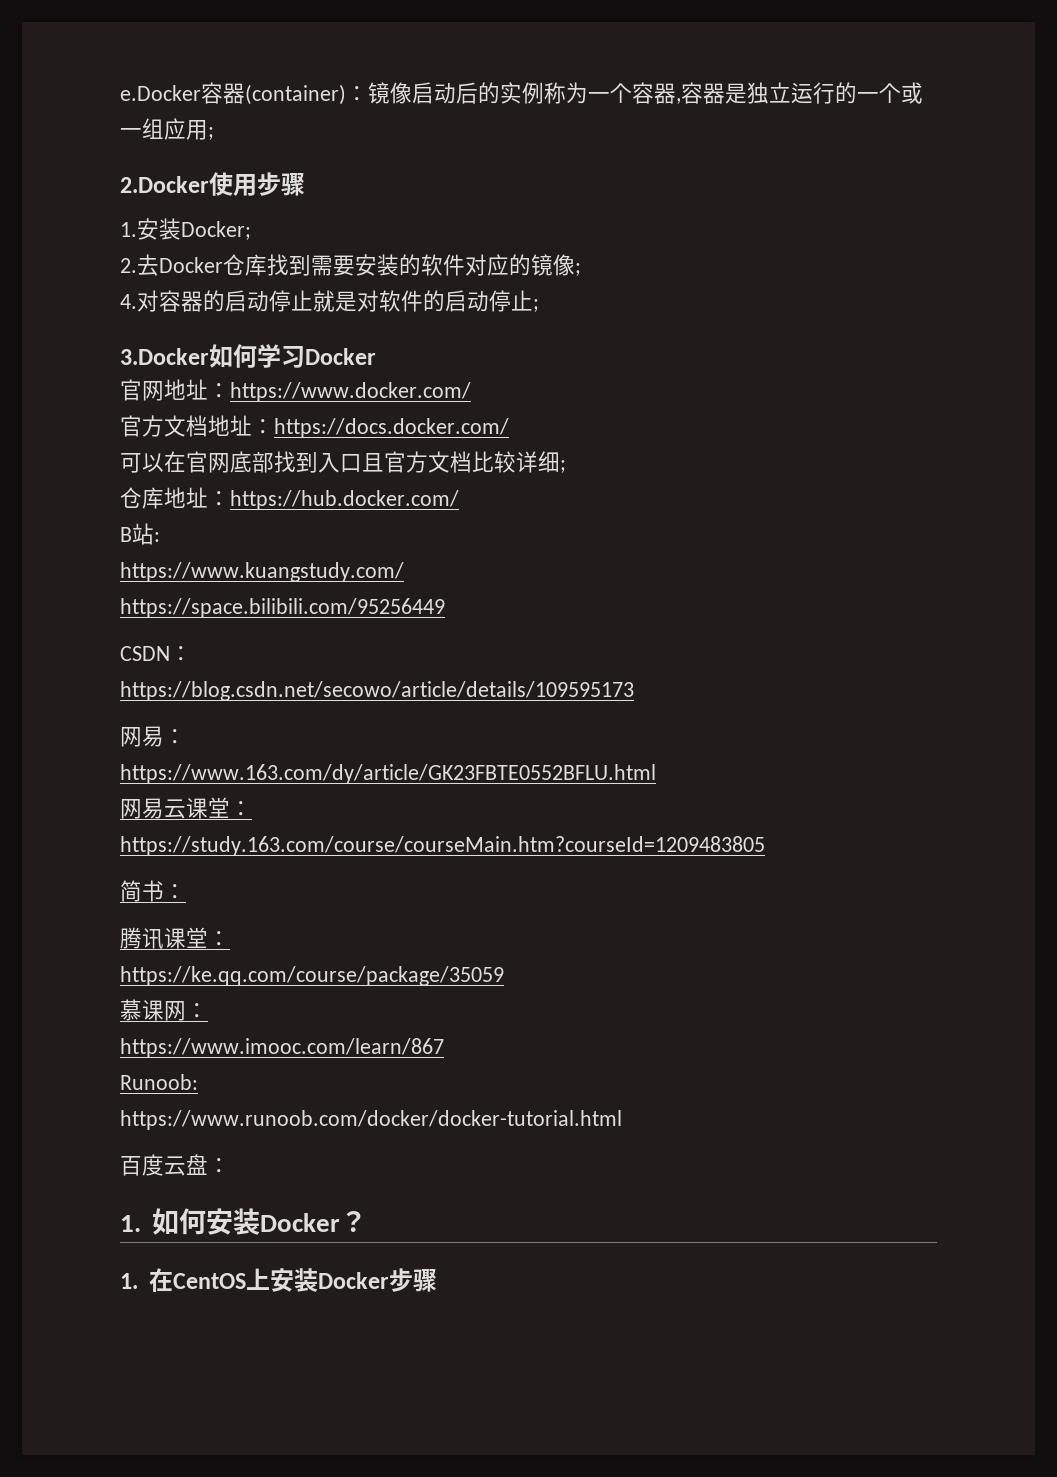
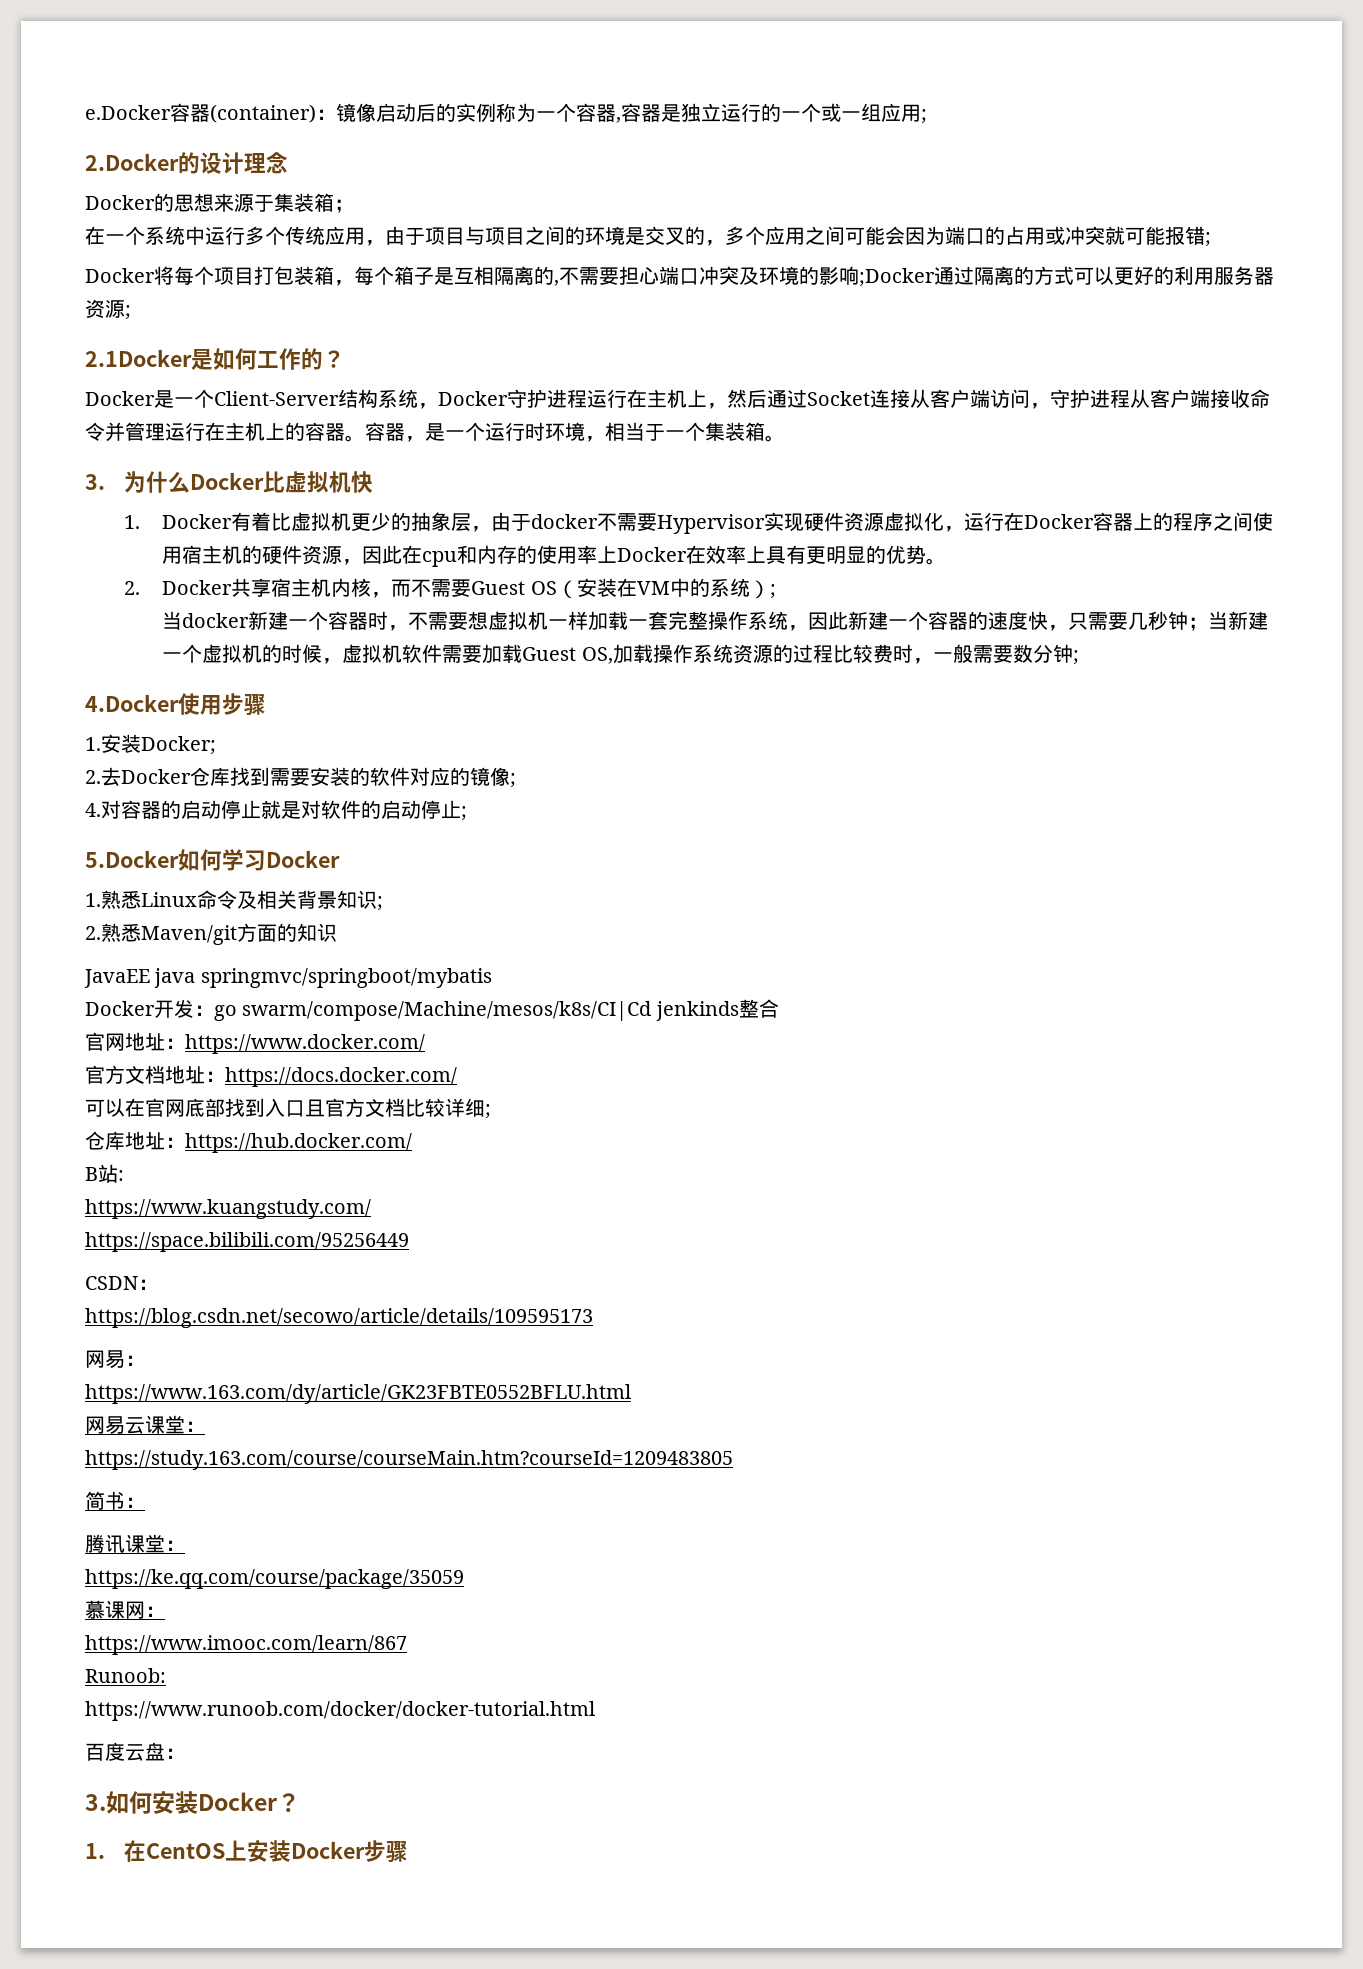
(209, 184) none -> [178,152,288,174] [85,193,354,213] [85,226,1211,247] [85,266,1274,287] [85,299,131,320] [85,348,345,370] [85,389,1270,409] [85,422,785,442] [85,471,373,493] [123,512,1274,534] [162,545,947,567] [123,578,776,599] [162,611,1269,631] [162,644,1079,665] [85,694,179,712] 的设计理念 // Docker的思想来源于集装箱； // 在一个系统中运行多个传统应用，由于项目与项目之间的环境是交叉的，多个应用之间可能会因为端口的占用或冲突就可能报错; // Docker将每个项目打包装箱，每个箱子是互相隔离的,不需要担心端口冲突及环境的影响;Docker通过隔离的方式可以更好的利用服务器资源; // 2.1Docker是如何工作的？ // Docker是一个Client-Server结构系统，Docker守护进程运行在主机上，然后通过Socket连接从客户端访问，守护进程从客户端接收命令并管理运行在主机上的容器。容器，是一个运行时环境，相当于一个集装箱。 // 3.为什么Docker比虚拟机快 // 1. Docker有着比虚拟机更少的抽象层，由于docker不需要Hypervisor实现硬件资源虚拟化，运行在Docker容器上的程序之间使用宿主机的硬件资源，因此在cpu和内存的使用率上Docker在效率上具有更明显的优势。 // 2. Docker共享宿主机内核，而不需要Guest OS（安装在VM中的系统）; // 当docker新建一个容器时，不需要想虚拟机一样加载一套完整操作系统，因此新建一个容器的速度快，只需要几秒钟；当新建一个虚拟机的时候，虚拟机软件需要加载Guest OS,加载操作系统资源的过程比较费时，一般需要数分钟; // 4.Docker
[120,348,209,365] 3.Docker -> [85,850,179,868] 5.Docker
(376, 356) none -> [85,890,383,911] [85,923,337,945] [84,968,492,988] [85,999,779,1021] // 1.熟悉Linux命令及相关背景知识; // 2.熟悉Maven/git方面的知识 // JavaEE java springmvc/springboot/mybatis // Docker开发：go swarm/compose/Machine/mesos/k8s/CI|Cd jenkinds整合
[120,1215,141,1232] 1. -> [85,1794,106,1811] 3.

